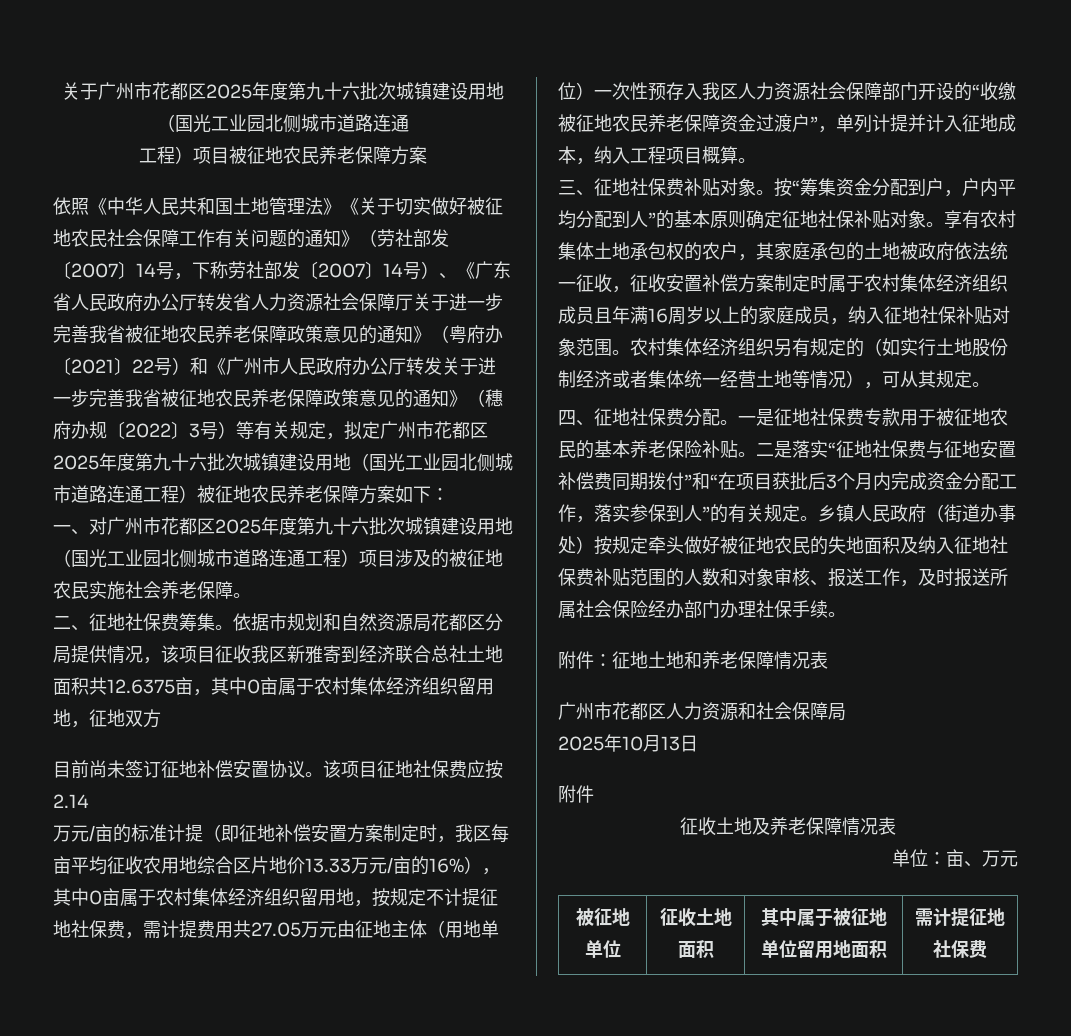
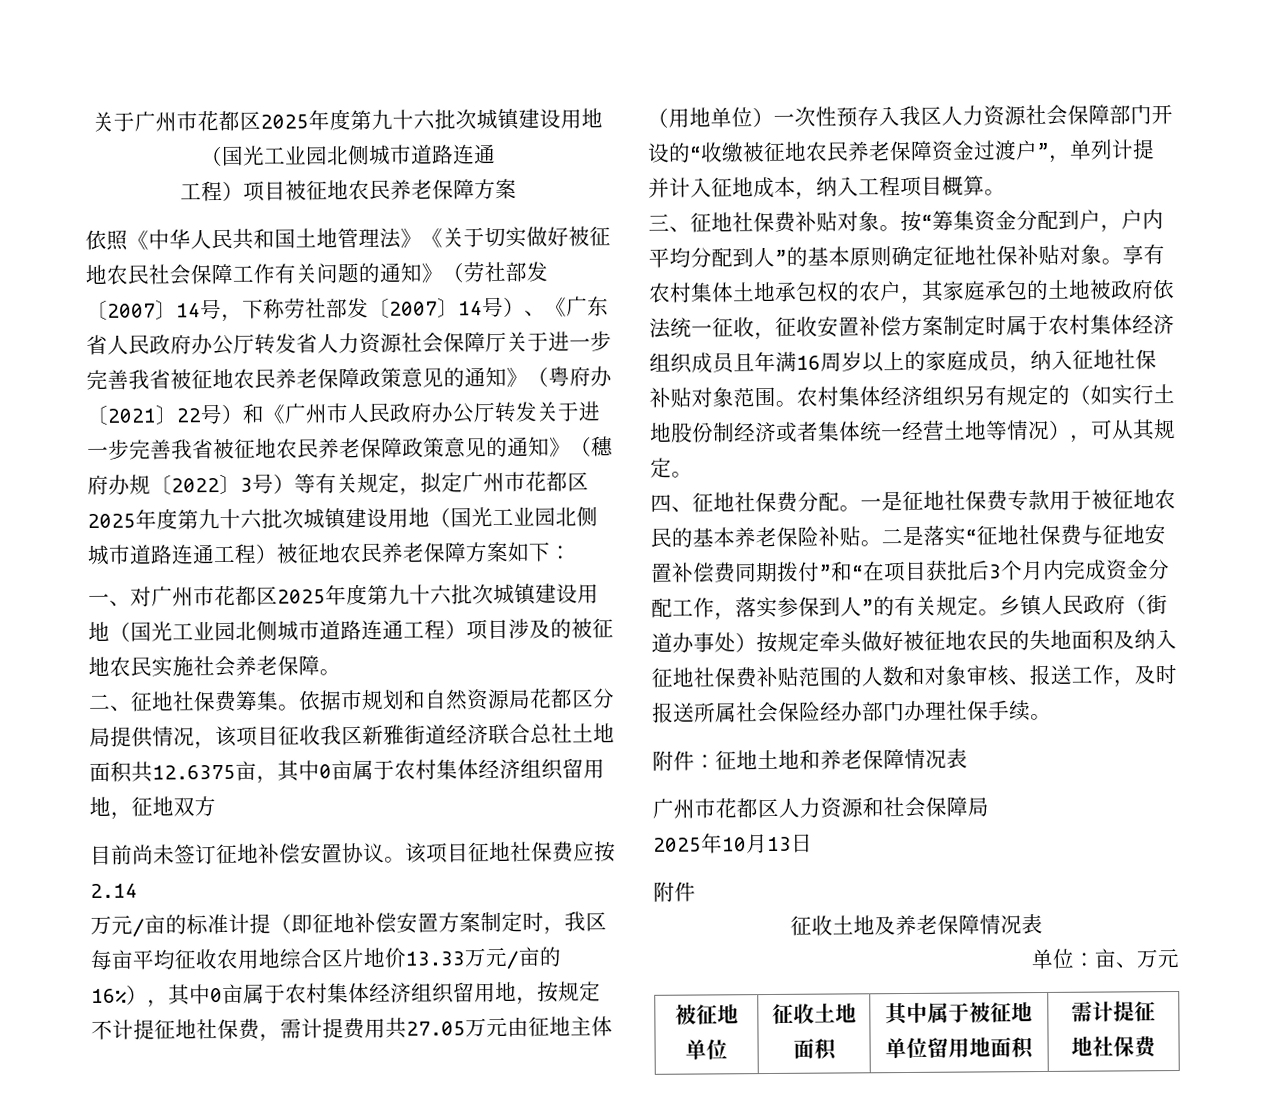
[323,645,359,664] 寄到 -> [404,724,447,745] 街道

